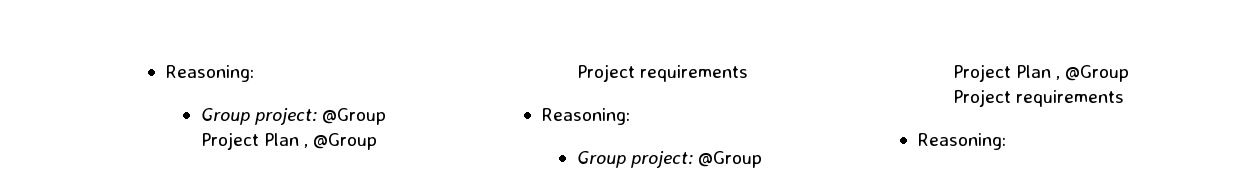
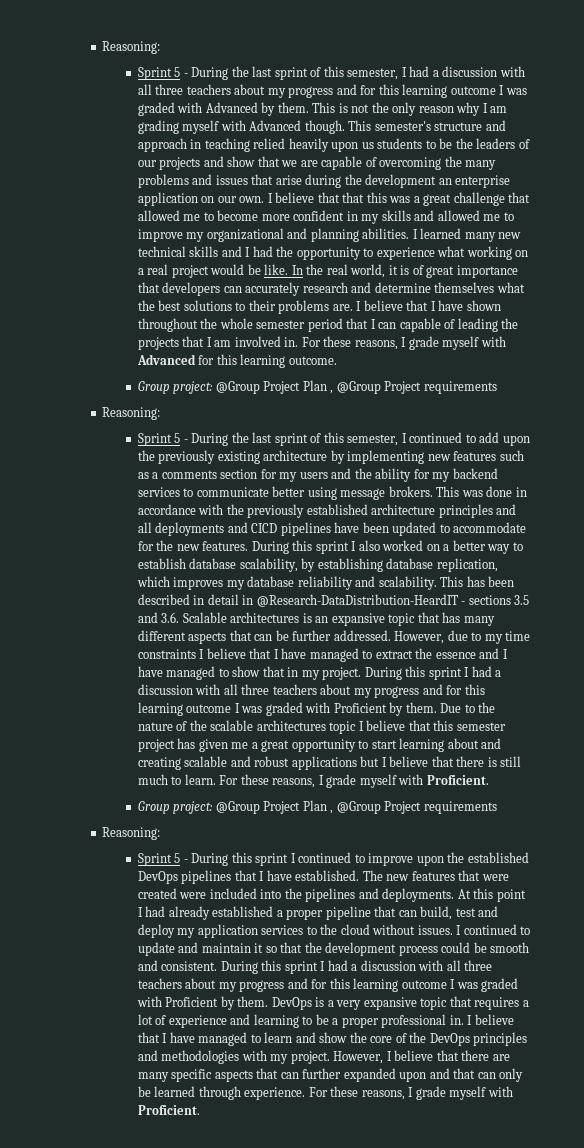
[164,65,254,82] Reasoning: -> [102,41,161,54] [137,66,525,80] [137,84,527,98] [137,102,508,116] [137,120,506,134] [137,138,530,152] [137,156,497,170] [137,174,511,188] [137,192,531,206] [137,210,514,224] [137,228,522,242] [137,246,529,260] [137,264,518,278] [137,282,525,296] [137,300,501,314] [137,318,519,332] [137,336,506,350] [136,354,337,368] Reasoning: // Sprint 5 - During the last sprint of this semester, I had a discussion with all three teachers about my progress and for this learning outcome I was graded with Advanced by them. This is not the only reason why I am grading myself with Advanced though. This semester's structure and approach in teaching relied heavily upon us students to be the leaders of our projects and show that we are capable of overcoming the many problems and issues that arise during the development an enterprise application on our own. I believe that that this was a great challenge that allowed me to become more confident in my skills and allowed me to improve my organizational and planning abilities. I learned many new technical skills and I had the opportunity to experience what working on a real project would be like. In the real world, it is of great importance that developers can accurately research and determine themselves what the best solutions to their problems are. I believe that I have shown throughout the whole semester period that I can capable of leading the projects that I am involved in. For these reasons, I grade myself with Advanced for this learning outcome.
(630, 116) none -> [137,432,530,446] [137,450,524,464] [137,468,498,482] [137,486,527,500] [137,504,517,518] [137,522,527,536] [137,540,523,554] [137,558,498,572] [136,576,515,590] [137,594,530,607] [137,612,495,626] [137,630,531,644] [137,648,508,662] [137,666,502,680] [137,684,485,698] [137,702,496,716] [137,720,506,734] [137,738,502,752] [137,756,522,770] [137,774,489,788] // Sprint 5 - During the last sprint of this semester, I continued to add upon the previously existing architecture by implementing new features such as a comments section for my users and the ability for my backend services to communicate better using message brokers. This was done in accordance with the previously established architecture principles and all deployments and CICD pipelines have been updated to accommodate for the new features. During this sprint I also worked on a better way to establish database scalability, by establishing database replication, which improves my database reliability and scalability. This has been described in detail in @Research-DataDistribution-HeardIT - sections 3.5 and 3.6. Scalable architectures is an expansive topic that has many different aspects that can be further addressed. However, due to my time constraints I believe that I have managed to extract the essence and I have managed to show that in my project. During this sprint I had a discussion with all three teachers about my progress and for this learning outcome I was graded with Proficient by them. Due to the nature of the scalable architectures topic I believe that this semester project has given me a great opportunity to start learning about and creating scalable and robust applications but I believe that there is still much to learn. For these reasons, I grade myself with Proficient.
(1006, 141) none -> [137,852,529,866] [137,870,509,884] [137,888,526,902] [137,906,499,920] [137,924,531,938] [137,942,530,956] [137,960,493,974] [137,978,519,992] [136,996,529,1010] [137,1014,514,1028] [137,1032,528,1046] [137,1050,510,1064] [137,1068,524,1082] [137,1086,513,1100] [137,1105,200,1115] // Sprint 5 - During this sprint I continued to improve upon the established DevOps pipelines that I have established. The new features that were created were included into the pipelines and deployments. At this point I had already established a proper pipeline that can build, test and deploy my application services to the cloud without issues. I continued to update and maintain it so that the development process could be smooth and consistent. During this sprint I had a discussion with all three teachers about my progress and for this learning outcome I was graded with Proficient by them. DevOps is a very expansive topic that requires a lot of experience and learning to be a proper professional in. I believe that I have managed to learn and show the core of the DevOps principles and methodologies with my project. However, I believe that there are many specific aspects that can further expanded upon and that can only be learned through experience. For these reasons, I grade myself with Proficient.

